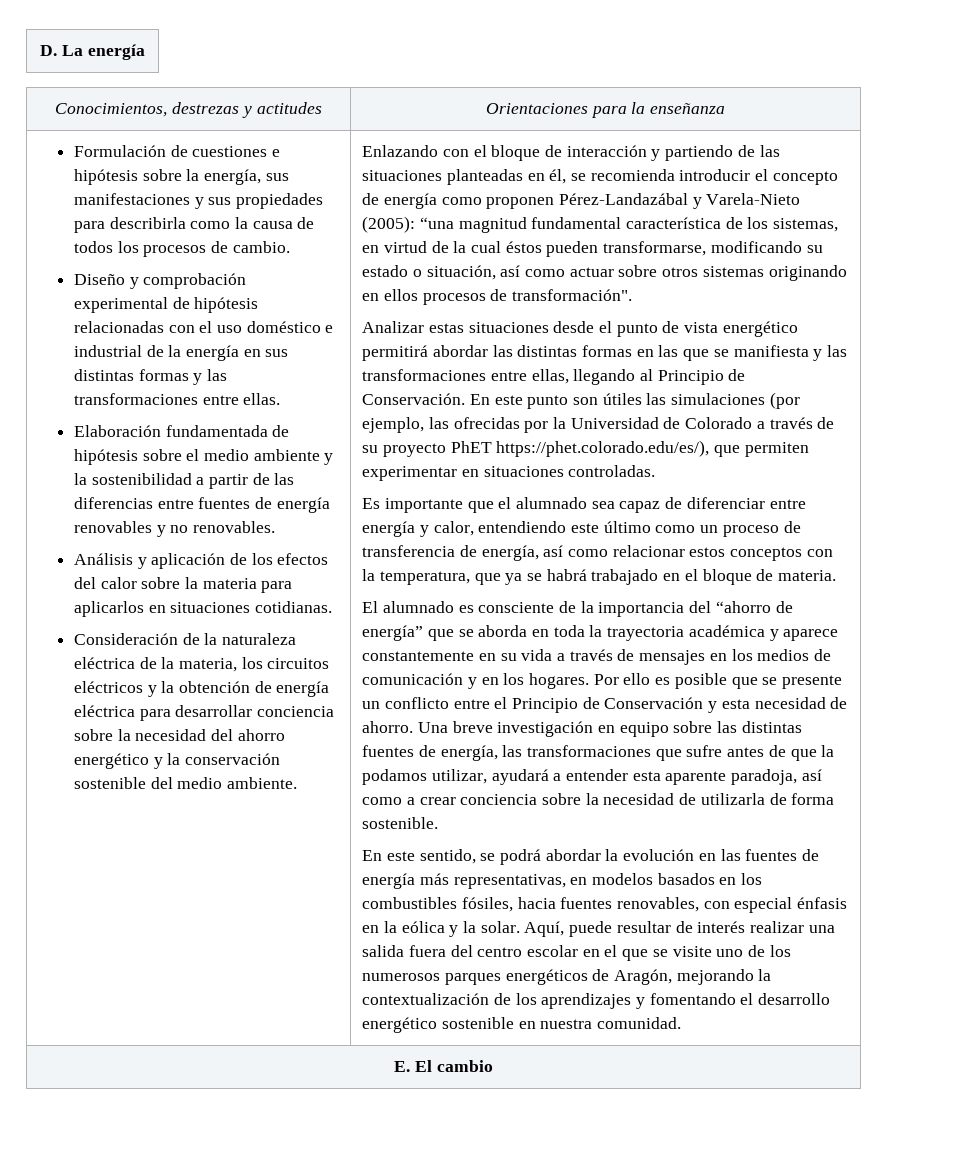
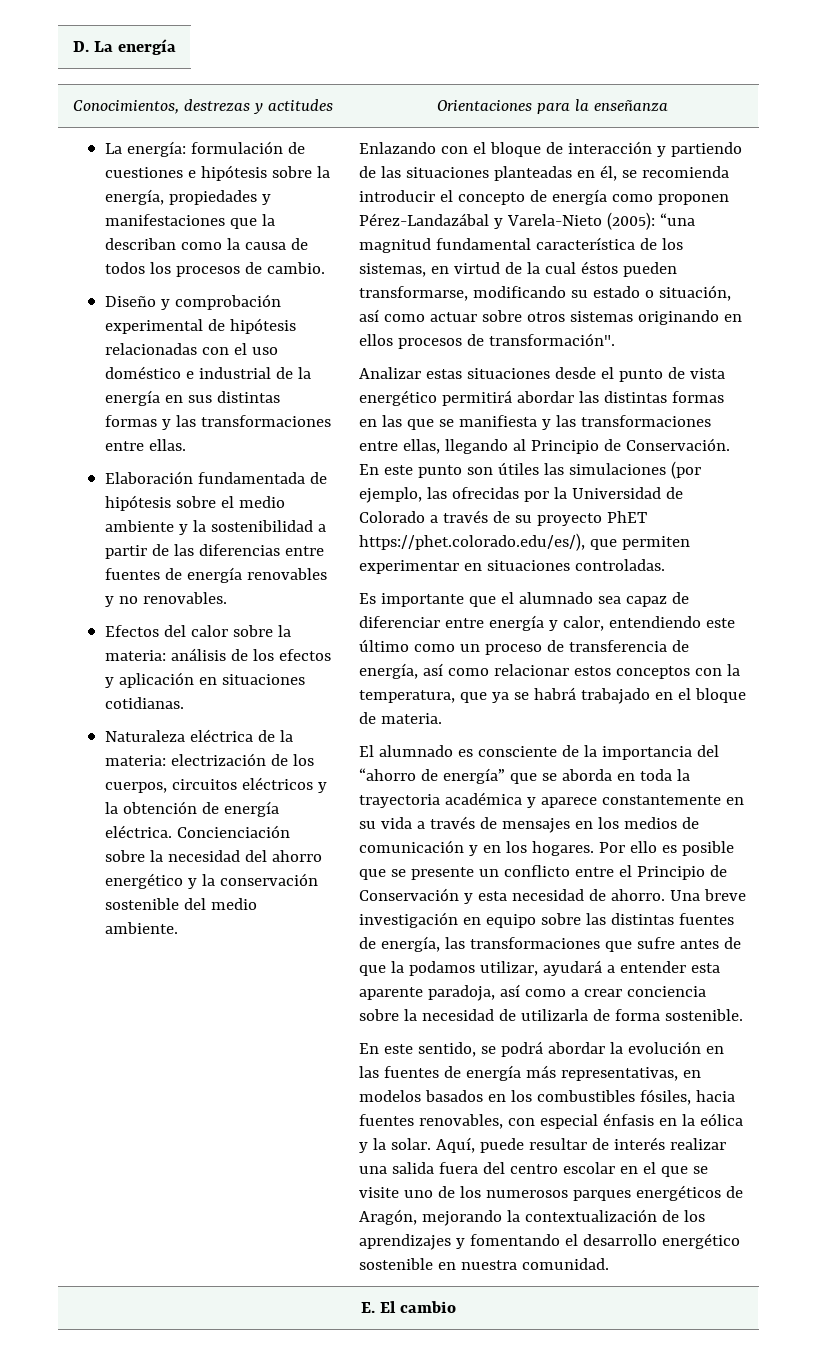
[73,145,166,157] Formulación -> [104,141,283,157] La energía: formulación
[265,173,289,181] [73,193,324,209] [73,217,186,233] sus manifestaciones y sus propiedades para describirla -> [168,190,271,205] [104,214,275,229] [104,238,176,250] propiedades y manifestaciones que la describan
[73,553,329,569] [73,577,293,593] [73,601,333,617] [73,633,297,645] [73,657,263,672] Análisis y aplicación de los efectos del calor sobre la materia para aplicarlos en situaciones cotidianas. // Consideración de la naturaleza eléctrica de la materia, los -> [104,625,291,637] [104,648,331,661] [104,672,305,688] [104,697,184,709] [104,729,293,742] [104,753,314,766] [104,782,167,793] Efectos del calor sobre la materia: análisis de los efectos y aplicación en situaciones cotidianas. // Naturaleza eléctrica de la materia: electrización de los cuerpos,
[73,705,335,721] eléctrica para desarrollar conciencia -> [104,825,290,838] eléctrica. Concienciación

